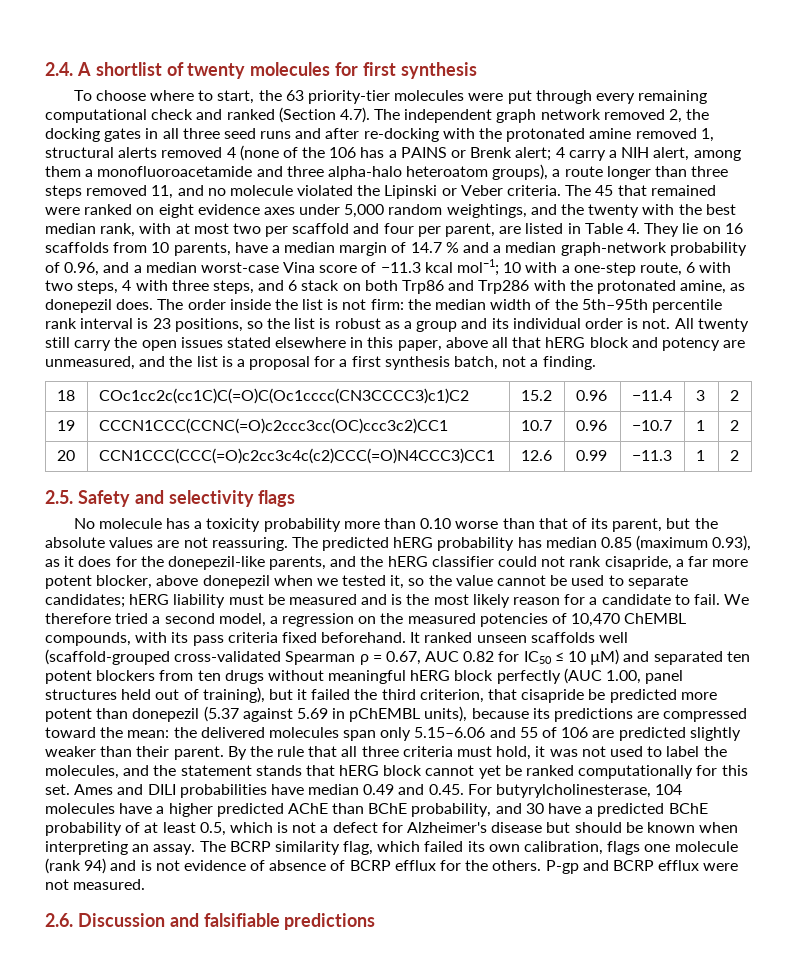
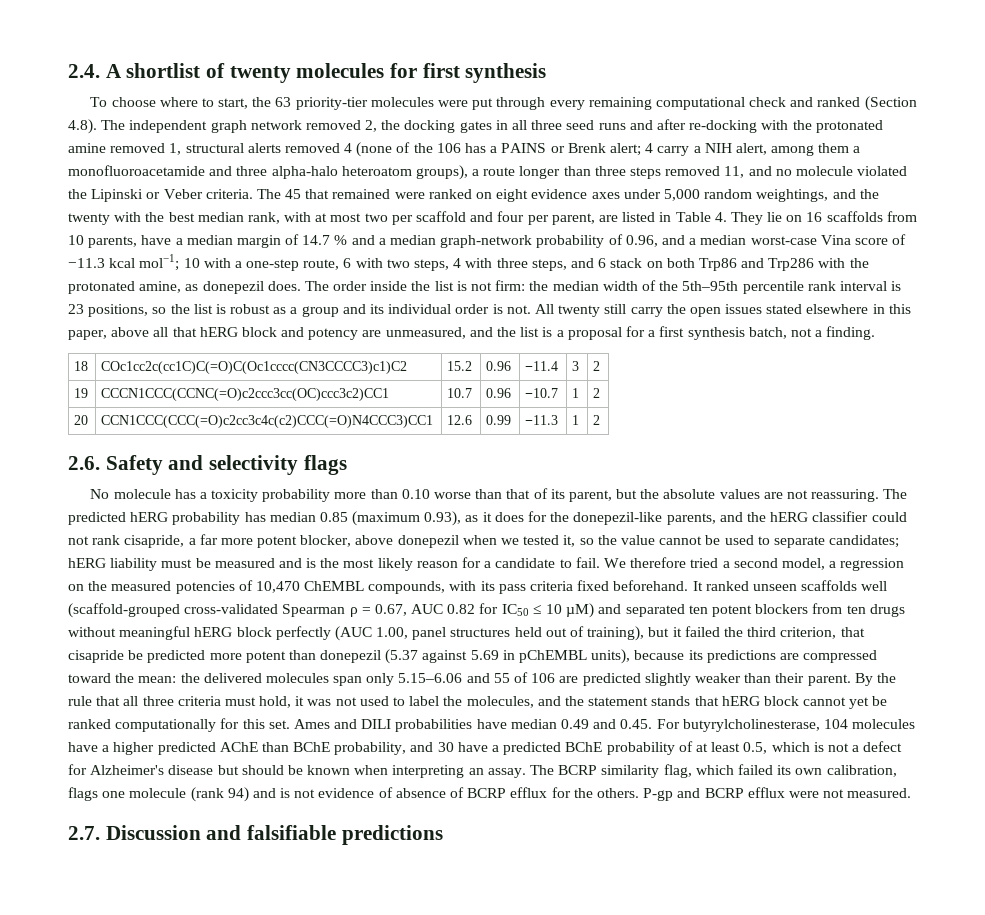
[339,107,370,123] 4.7). -> [68,119,97,134] 4.8).
[45,490,73,504] 2.5. -> [68,456,100,470] 2.6.
[45,913,73,927] 2.6. -> [68,826,100,840] 2.7.

